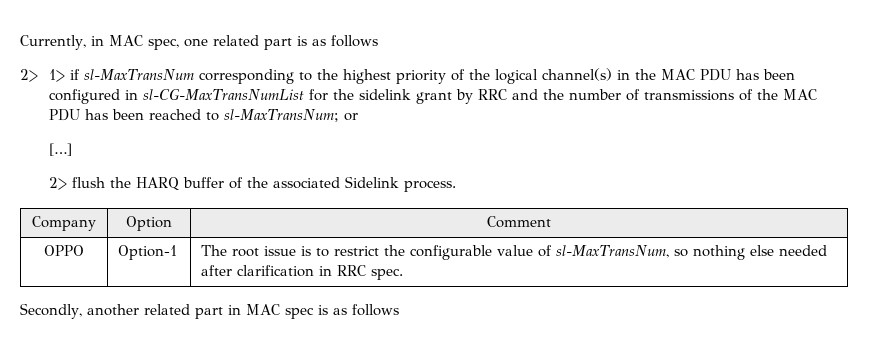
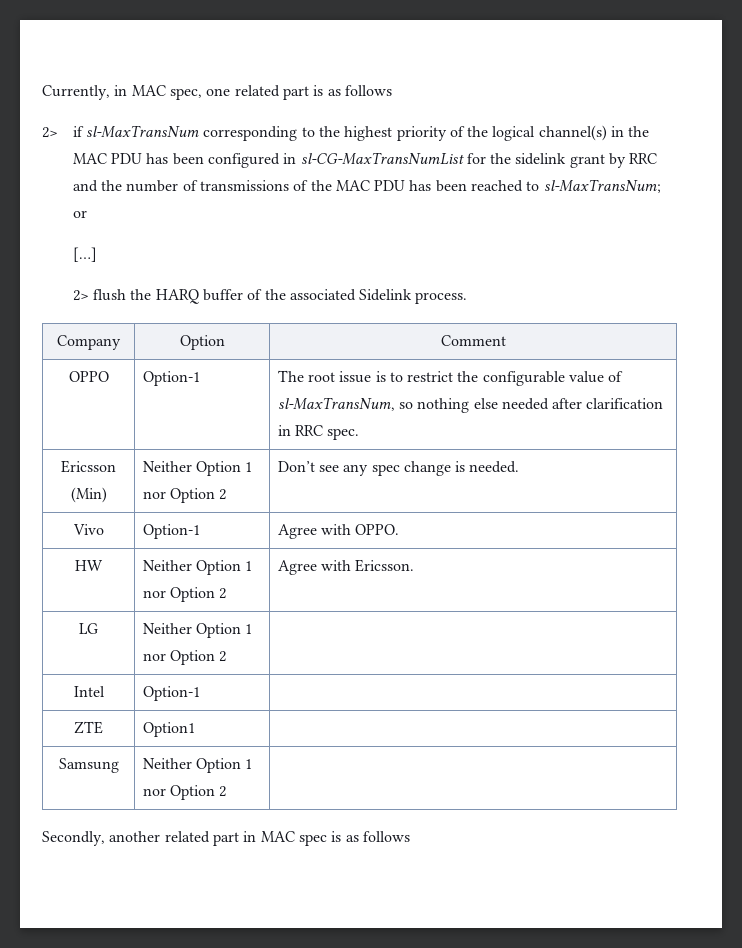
[49,69,66,82] 1> -> (58, 132) none
(404, 274) none -> [61,460,116,473] [70,487,107,503] [142,461,253,476] [142,488,227,503] [277,461,520,476] [72,524,104,535] [142,524,200,539] [277,524,400,539] [75,560,103,571] [142,560,253,575] [142,587,227,602] [277,559,415,575] [79,623,98,634] [142,623,253,638] [142,650,227,665] [73,686,105,697] [142,686,200,701] [74,721,103,734] [142,722,195,737] [58,758,119,773] [142,758,253,773] [142,785,227,800] // Ericsson (Min) | Neither Option 1 nor Option 2 | Don’t see any spec change is needed. // Vivo | Option-1 | Agree with OPPO. // HW | Neither Option 1 nor Option 2 | Agree with Ericsson. // LG | Neither Option 1 nor Option 2 | // Intel | Option-1 | // ZTE | Option1 | // Samsung | Neither Option 1 nor Option 2 |

